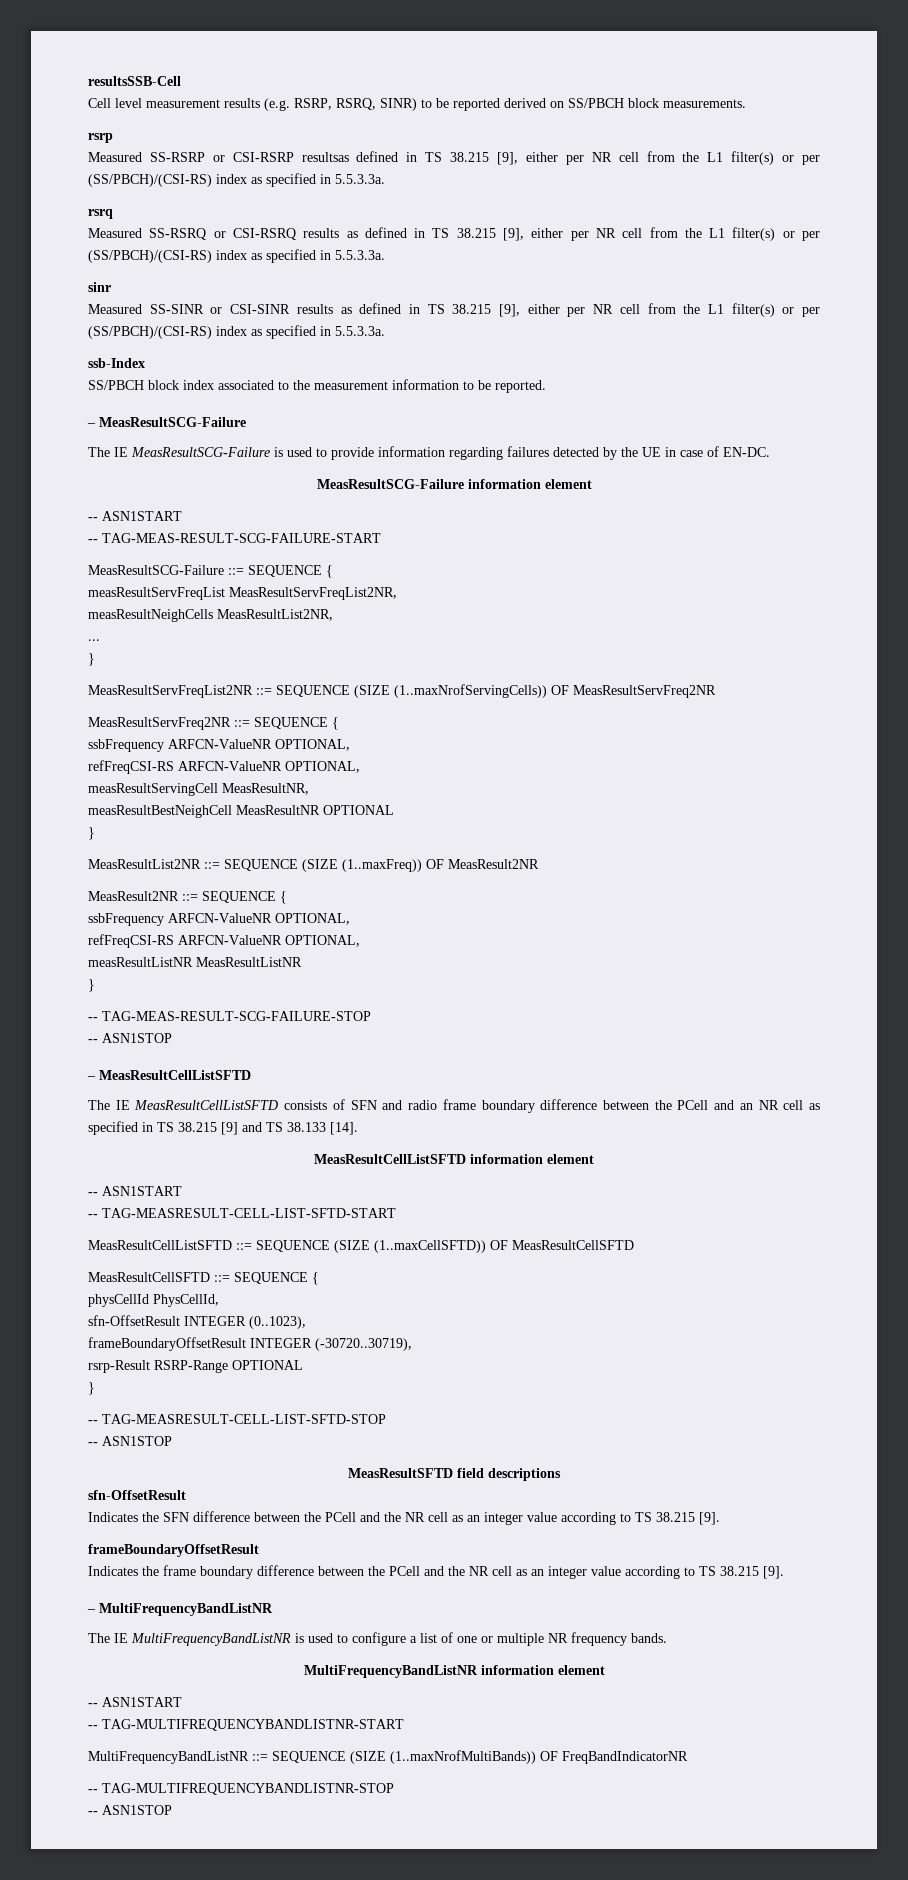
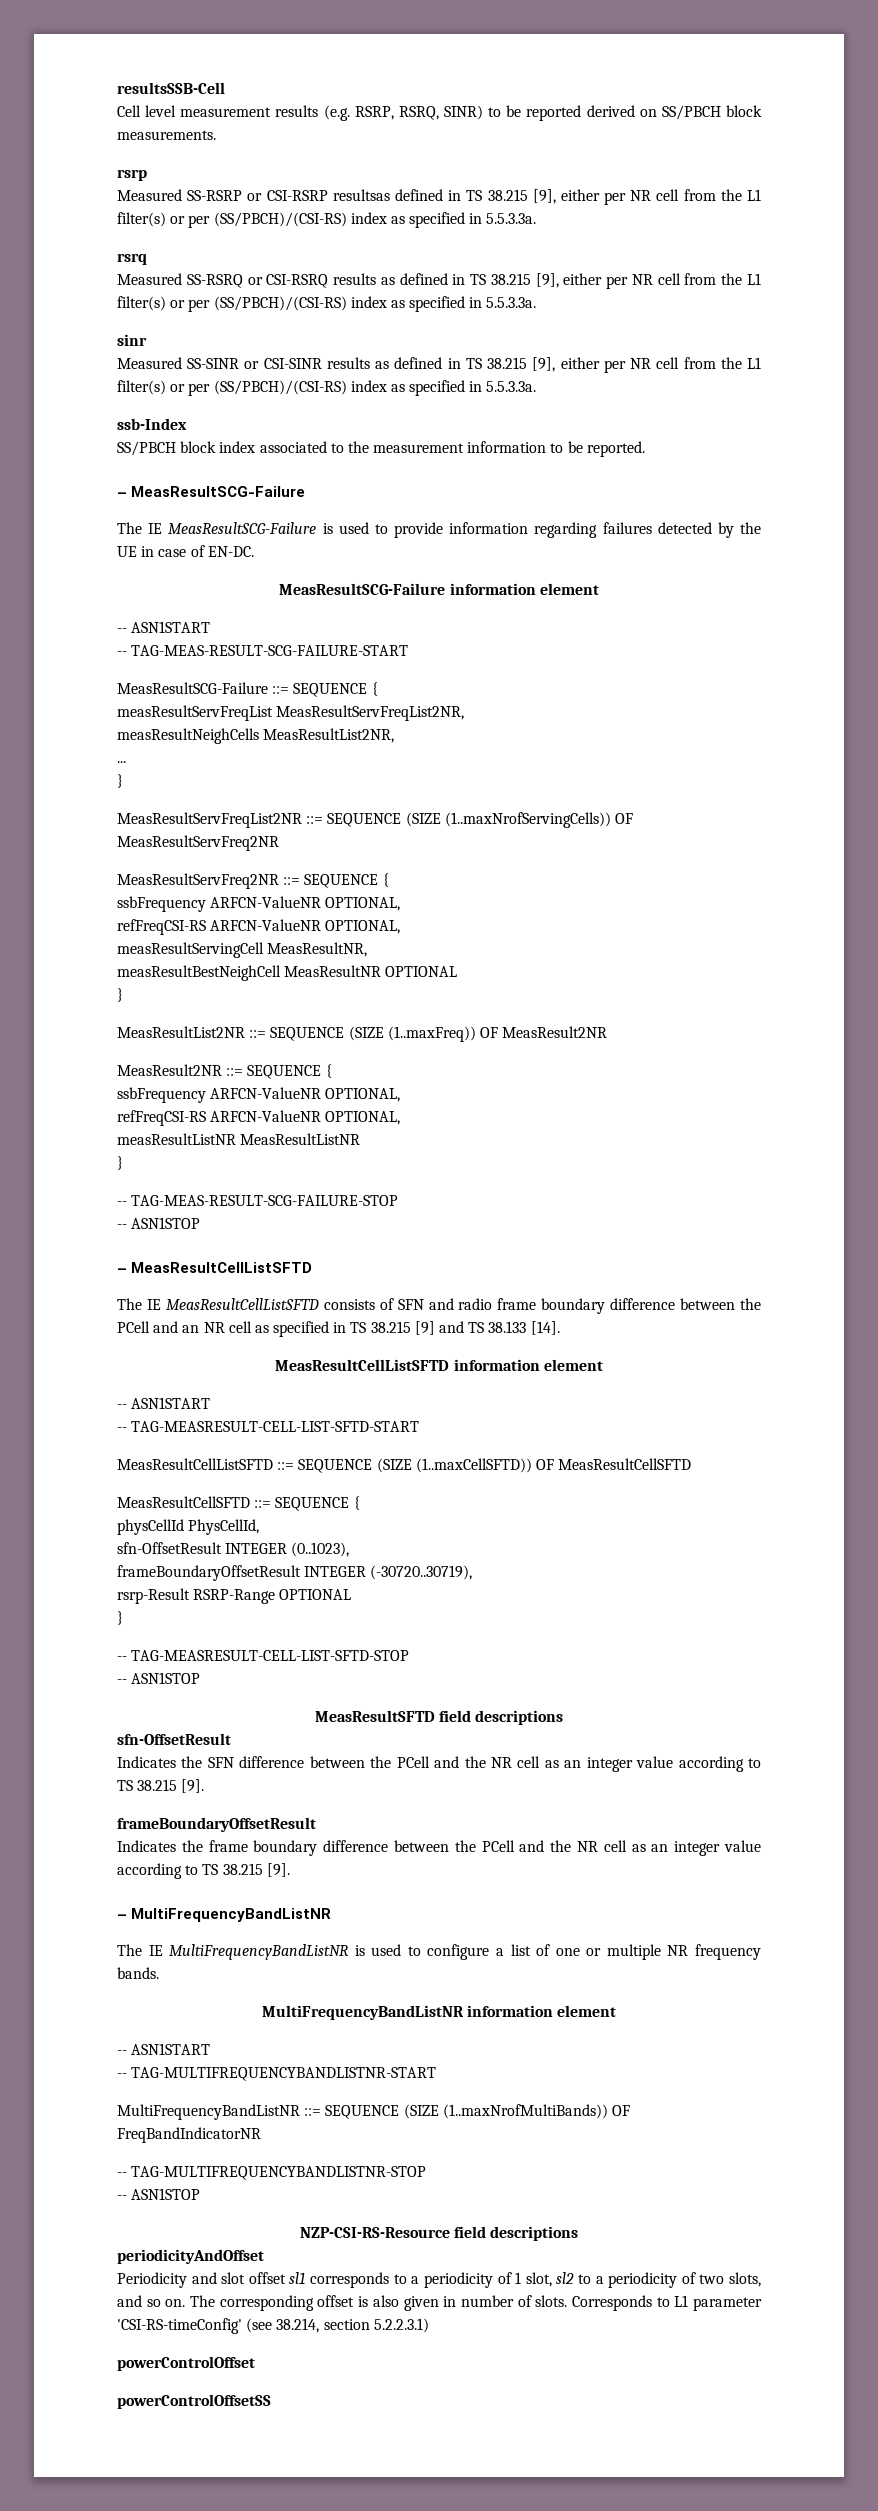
(172, 1810) none -> [299,2226,579,2241] [117,2249,264,2264] [117,2272,761,2288] [117,2295,762,2311] [117,2318,429,2334] [117,2356,255,2371] [117,2394,271,2409] // NZP-CSI-RS-Resource field descriptions // periodicityAndOffset // Periodicity and slot offset sl1 corresponds to a periodicity of 1 slot, sl2 to a periodicity of two slots, and so on. The corresponding offset is also given in number of slots. Corresponds to L1 parameter 'CSI-RS-timeConfig' (see 38.214, section 5.2.2.3.1) // powerControlOffset // powerControlOffsetSS

